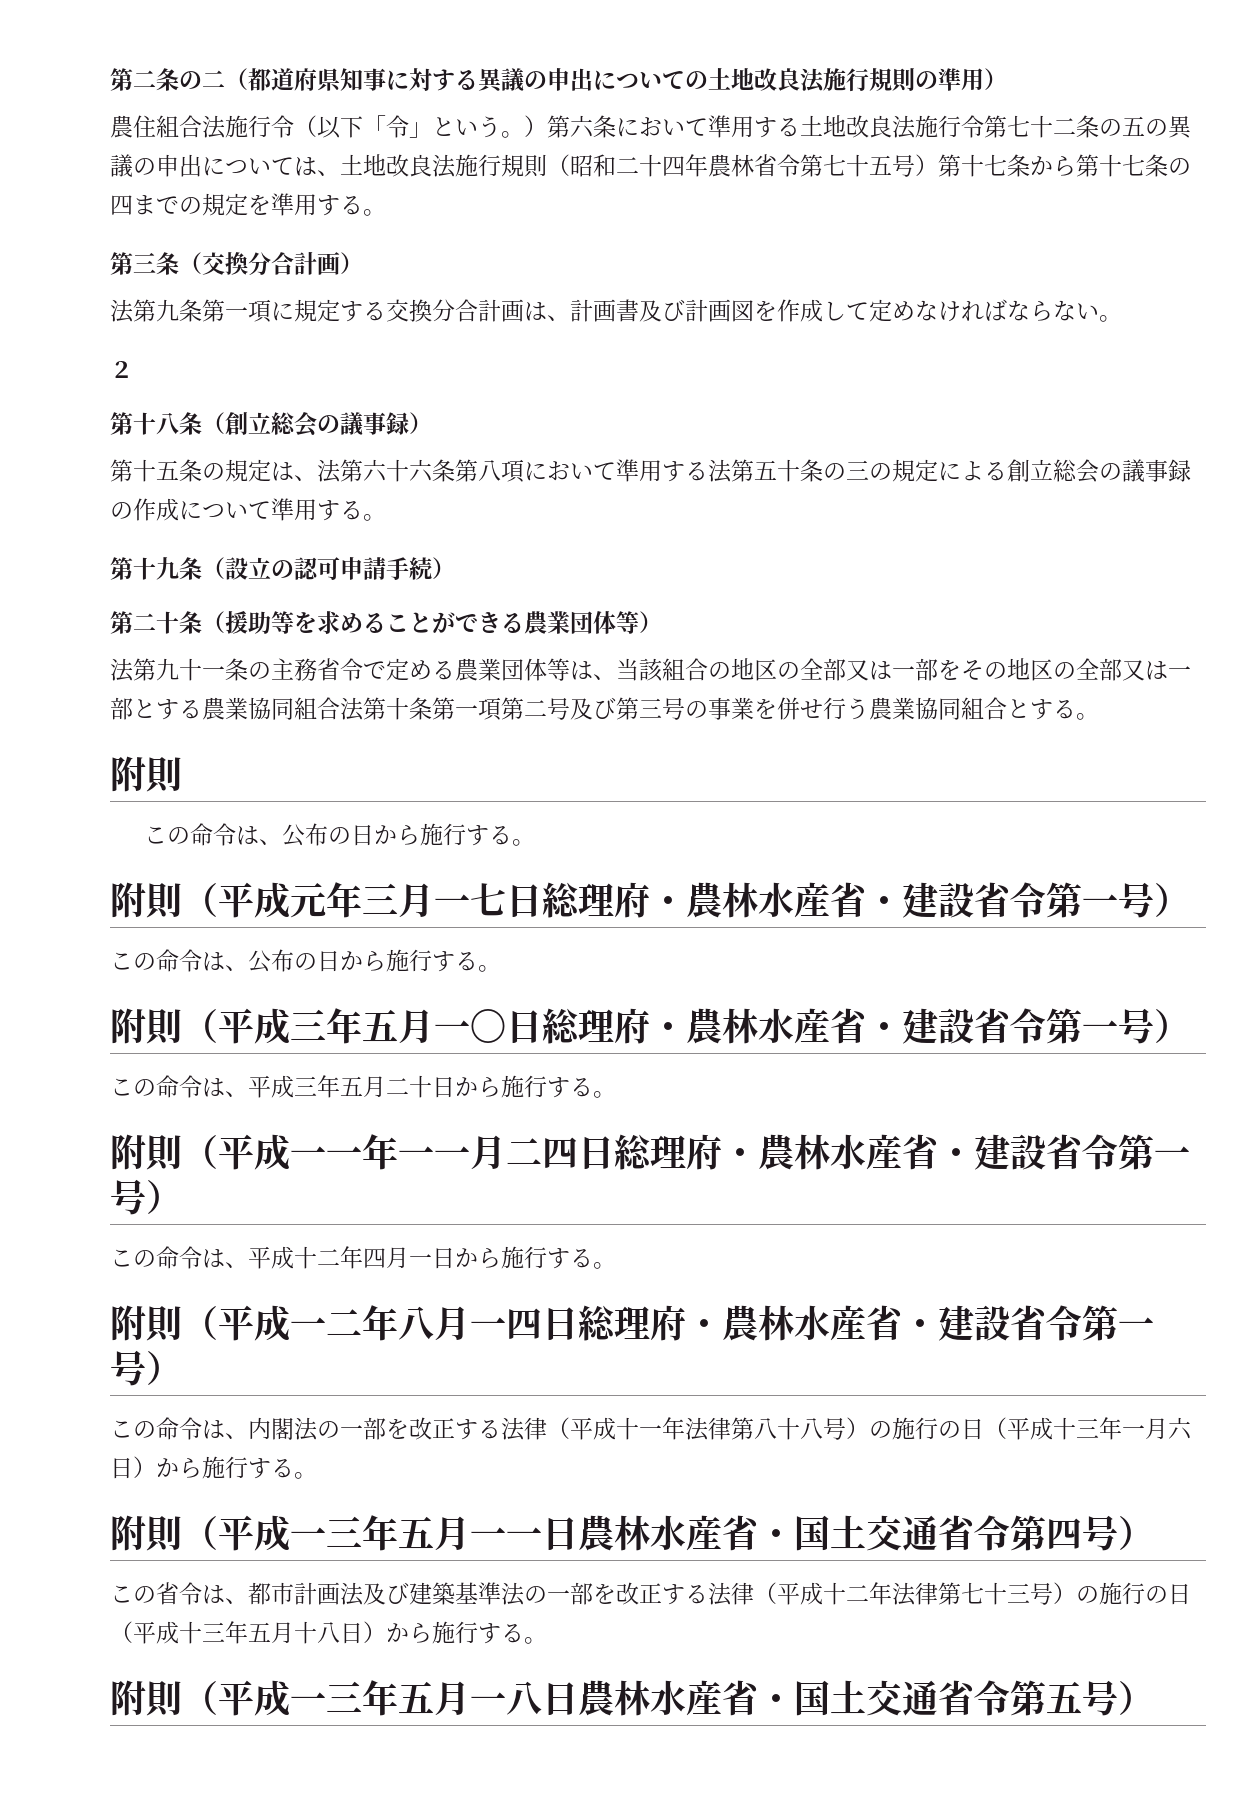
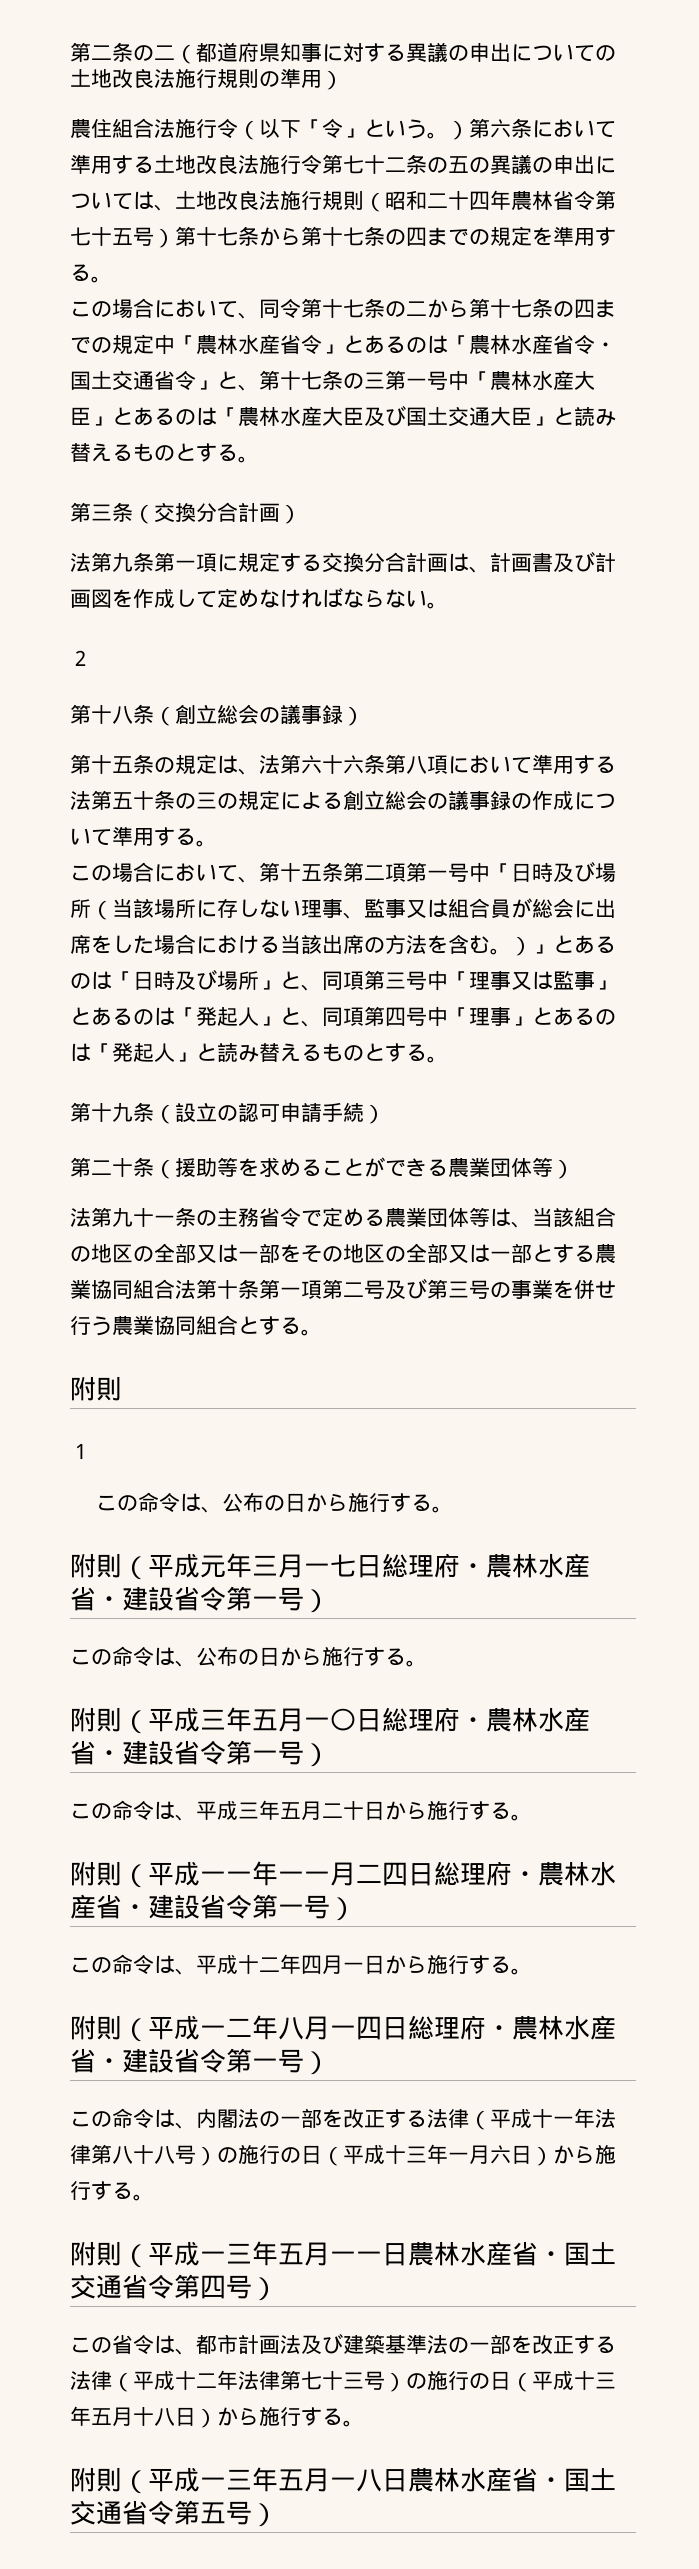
(386, 212) none -> [70,298,616,319] [70,334,616,355] [70,370,595,391] [70,406,616,427] [70,443,259,463] // この場合において、同令第十七条の二から第十七条の四までの規定中「農林水産省令」とあるのは「農林水産省令・国土交通省令」と、第十七条の三第一号中「農林水産大臣」とあるのは「農林水産大臣及び国土交通大臣」と読み替えるものとする。
(386, 517) none -> [70,862,616,883] [70,898,616,920] [70,934,616,956] [70,970,616,991] [70,1006,616,1027] [70,1043,448,1063] // この場合において、第十五条第二項第一号中「日時及び場所（当該場所に存しない理事、監事又は組合員が総会に出席をした場合における当該出席の方法を含む。）」とあるのは「日時及び場所」と、同項第三号中「理事又は監事」とあるのは「発起人」と、同項第四号中「理事」とあるのは「発起人」と読み替えるものとする。
(182, 775) none -> [70,1443,91,1459] // １

